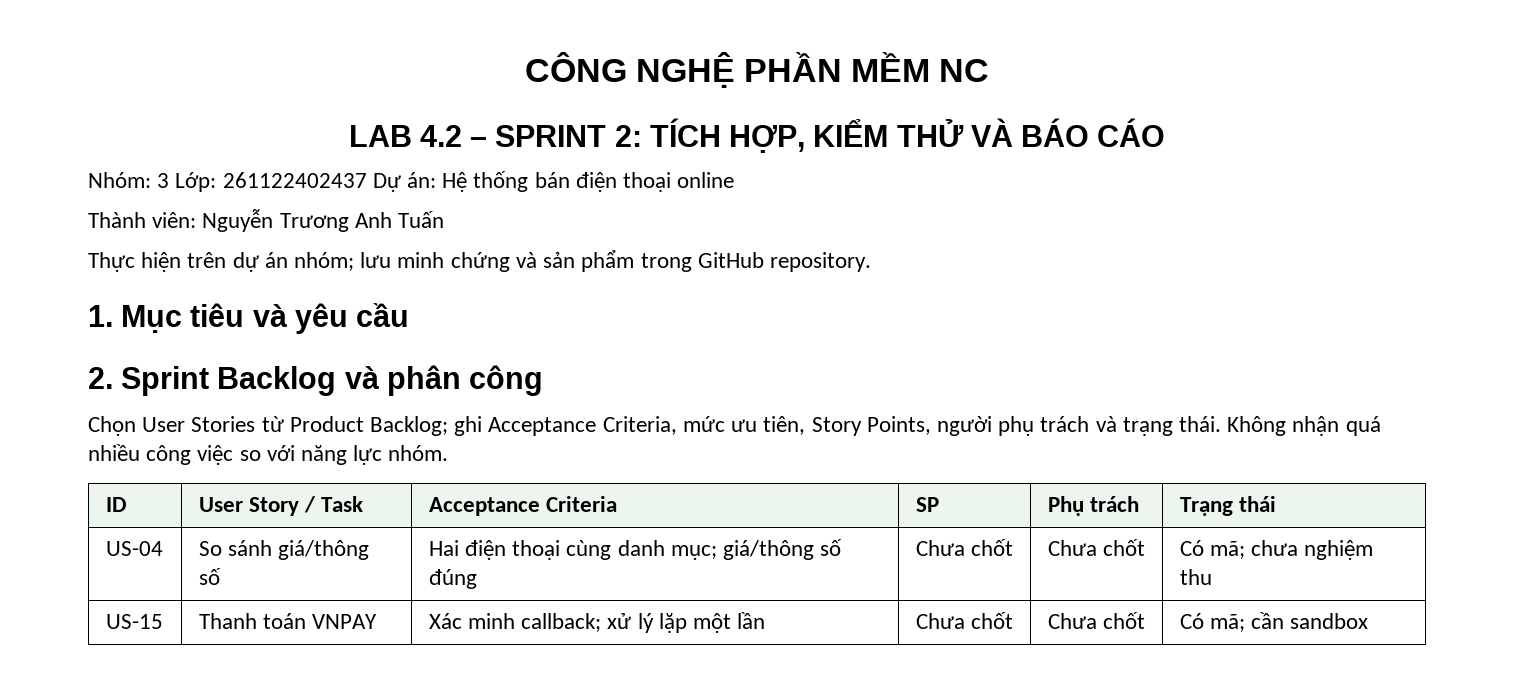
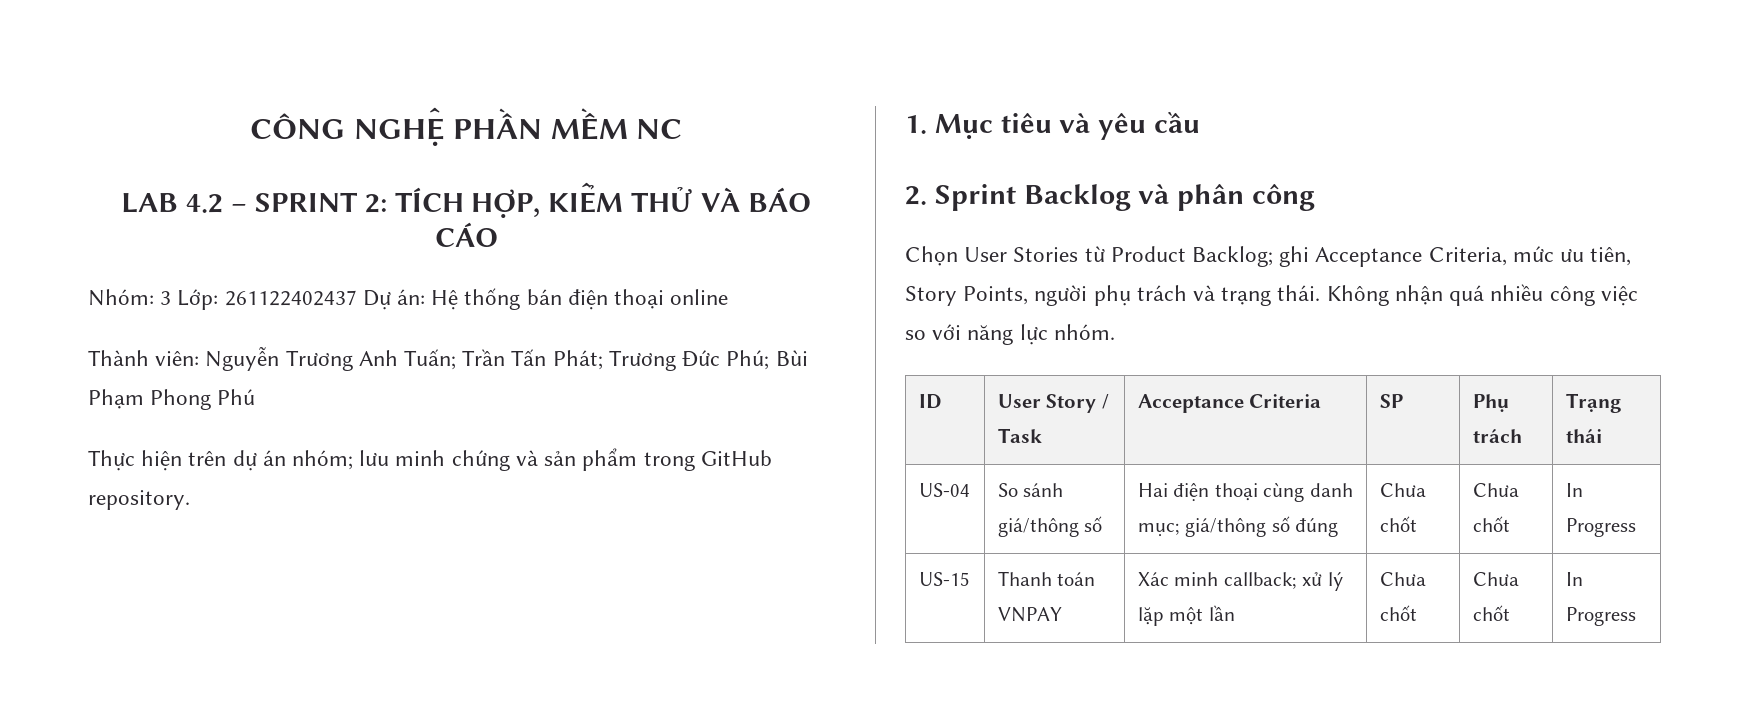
[398,211,445,228] Tuấn -> [404,349,808,371] [88,389,256,410] Tuấn; Trần Tấn Phát; Trương Đức Phú; Bùi Phạm Phong Phú
[1179,540,1374,560] [1179,569,1212,585] Có mã; chưa nghiệm thu -> [1565,483,1583,497] [1565,518,1636,537] In Progress
[1179,612,1369,632] Có mã; cần sandbox -> [1565,572,1583,586] [1565,607,1636,626] In Progress

